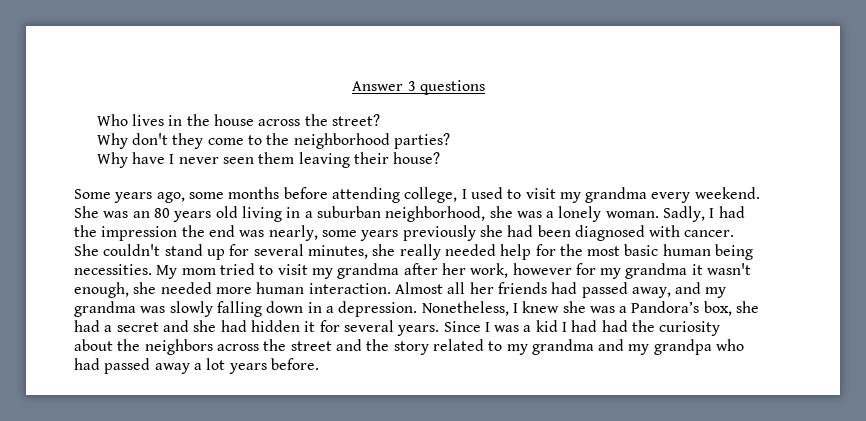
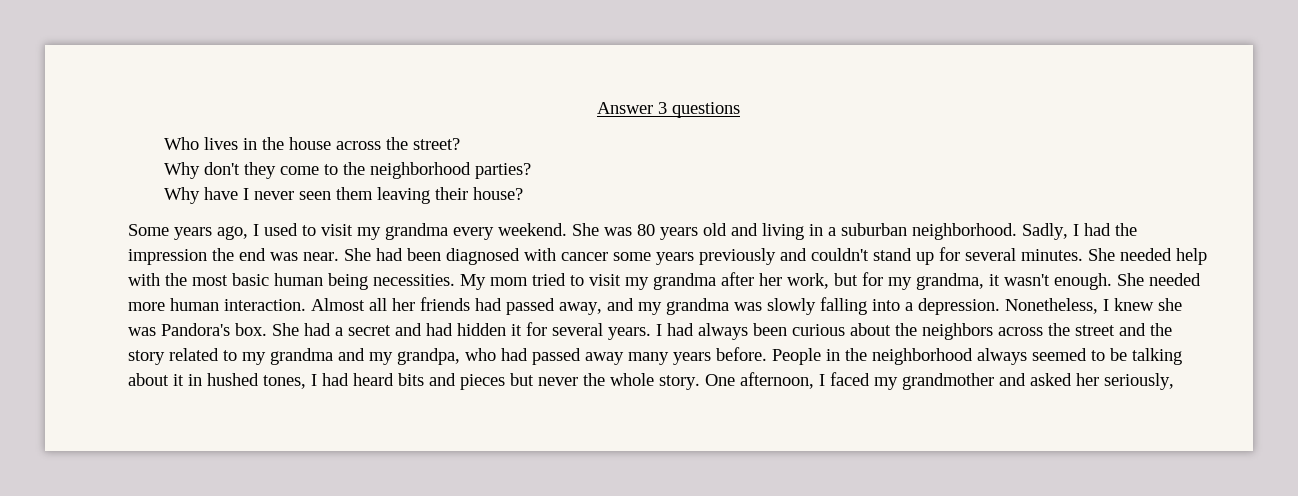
[188,187,458,203] some months before attending college, -> (248, 233) none
[132,211,150,218] an -> (632, 231) none
(238, 212) none -> [731,223,758,236] and
[385,206,659,222] neighborhood, she was a lonely woman. -> [912,223,1017,240] neighborhood.
[268,225,735,241] [74,244,99,256] nearly, some years previously she had been diagnosed with cancer. She -> [303,248,807,265] near. She had been diagnosed with cancer some years previously and
[307,244,441,260] minutes, she really -> [1021,248,1115,261] minutes. She
[535,244,556,256] for -> [128,273,160,286] with
[512,263,572,275] however -> [834,273,858,286] but
[625,263,688,279] grandma -> [916,273,984,290] grandma,
[74,282,157,298] enough, she -> [1054,273,1144,290] enough. She
[266,301,322,313] down in -> [872,299,900,311] into
[619,301,760,316] a Pandora’s box, she -> [161,323,299,336] Pandora's box. She
[193,320,217,332] she -> (422, 329) none
[443,320,721,336] Since I was a kid I had had the curiosity -> [656,323,845,340] I had always been curious
[653,339,712,355] grandpa -> [397,348,460,365] grandpa,
[193,358,319,374] a lot years before. -> [628,347,1182,365] [128,372,1174,390] many years before. People in the neighborhood always seemed to be talking about it in hushed tones, I had heard bits and pieces but never the whole story. One afternoon, I faced my grandmother and asked her seriously,

